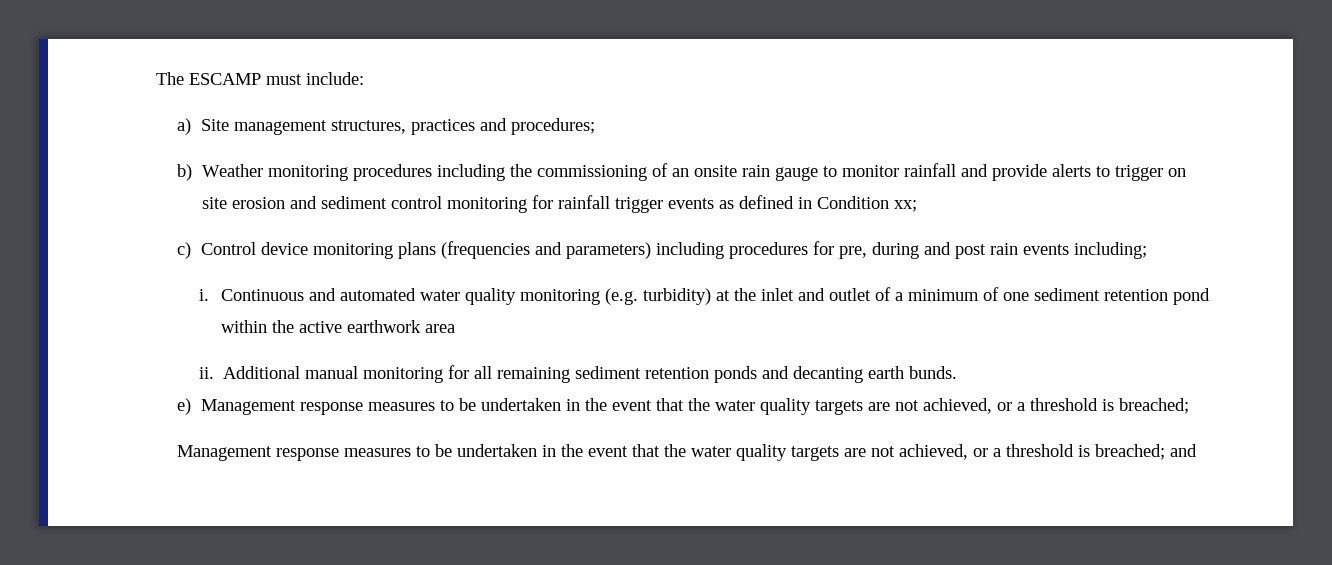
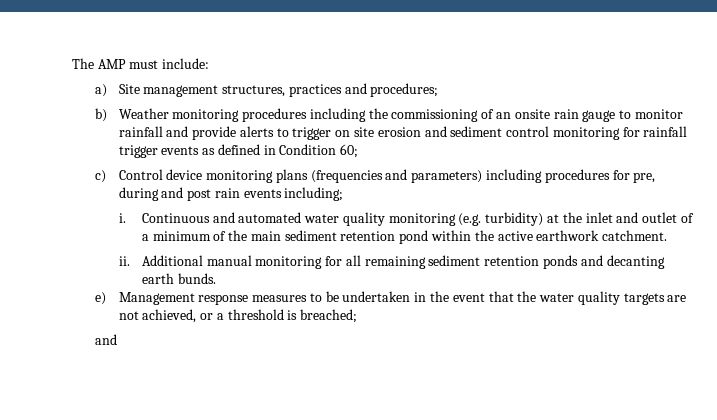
[188,73,261,85] ESCAMP -> [97,59,126,69] AMP
[893,200,917,212] xx; -> [340,144,359,158] 60;
[1002,292,1029,301] one -> [228,230,281,241] the main
[424,324,455,333] area -> [602,230,668,241] catchment.
[177,444,1166,461] Management response measures to be undertaken in the event that the water quality targets are not achieved, or a threshold is breached; -> (358, 316) none

